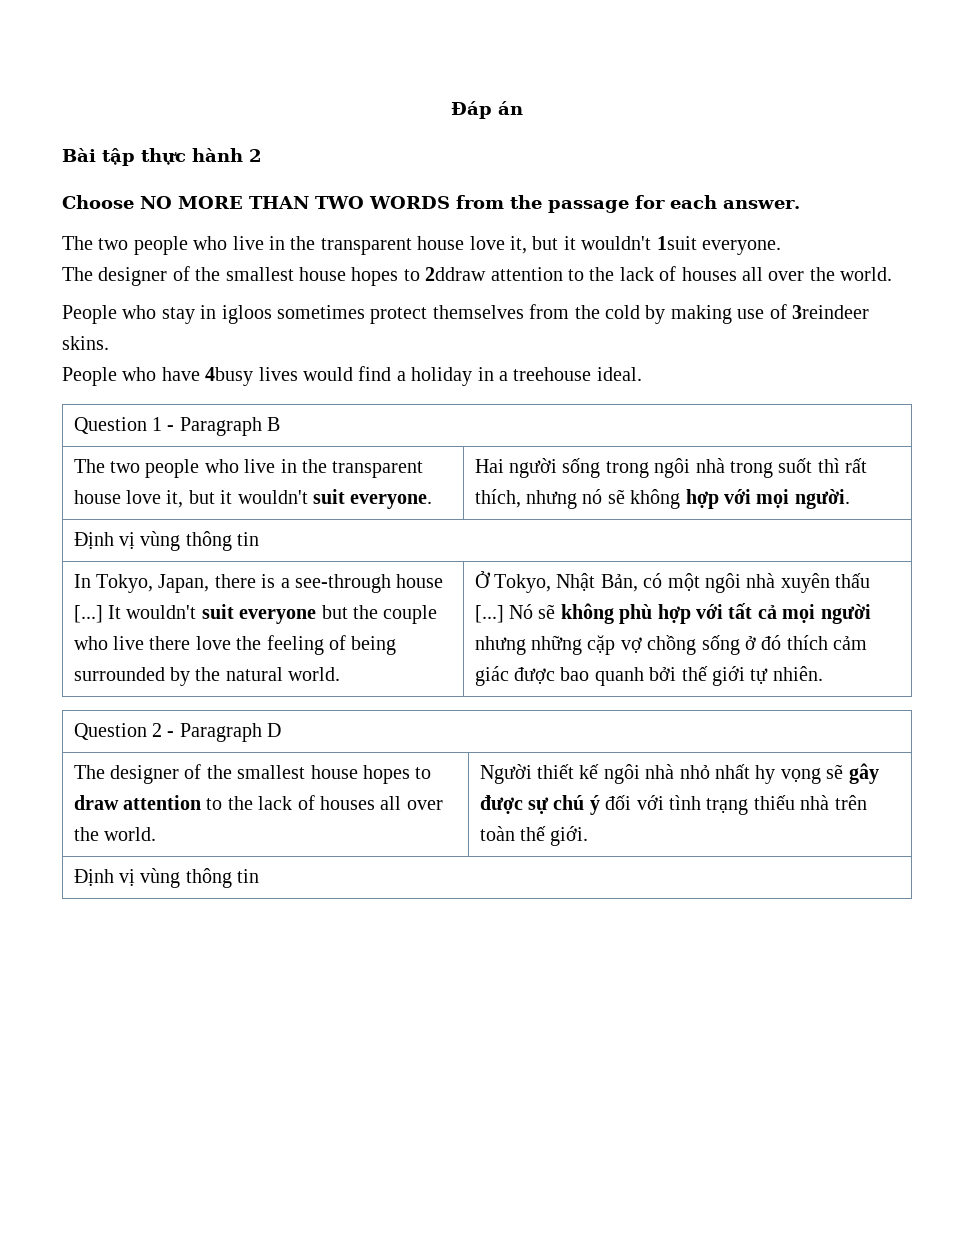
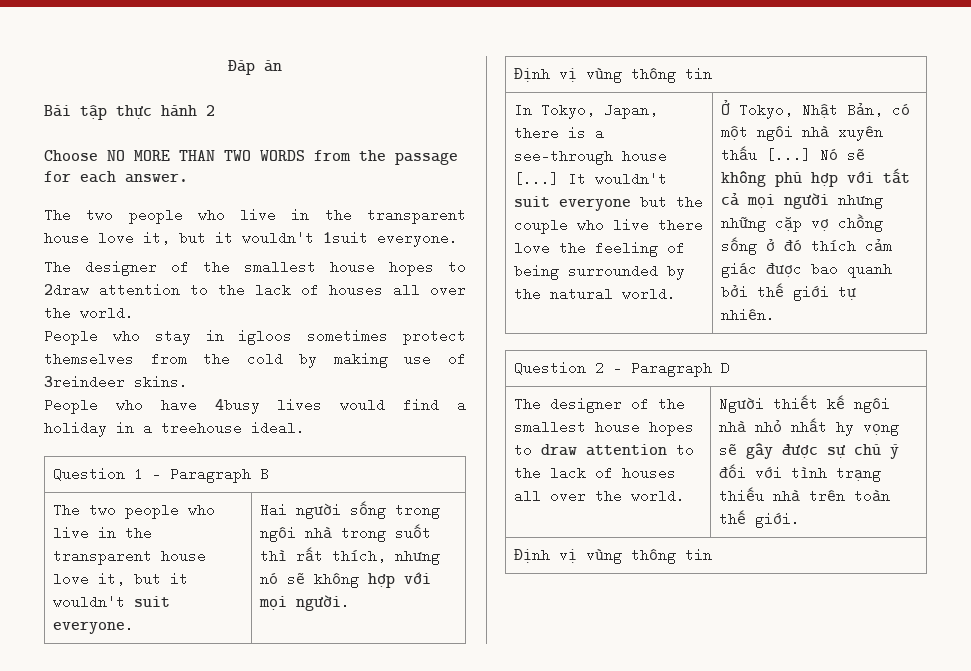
[425,267,487,281] 2ddraw -> [44,283,89,297] 2draw

